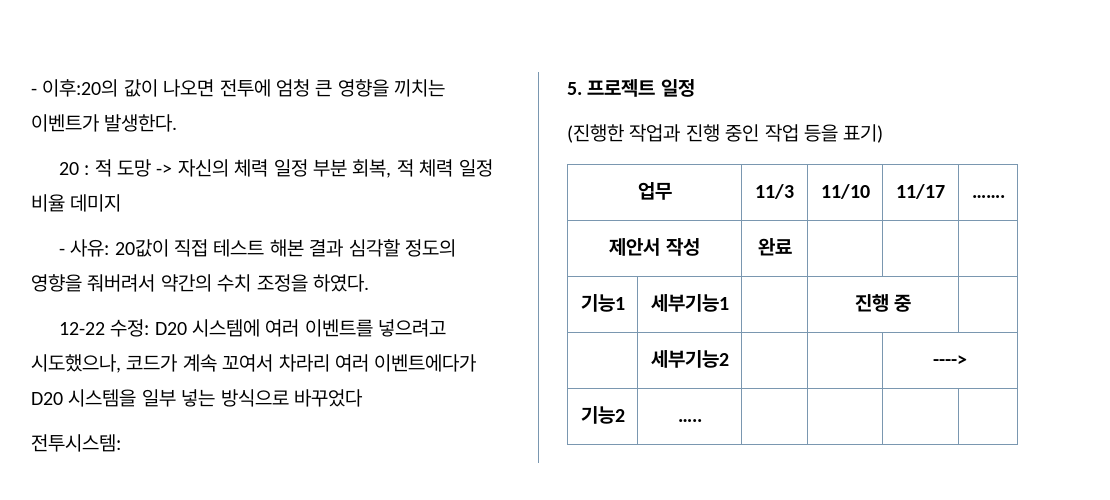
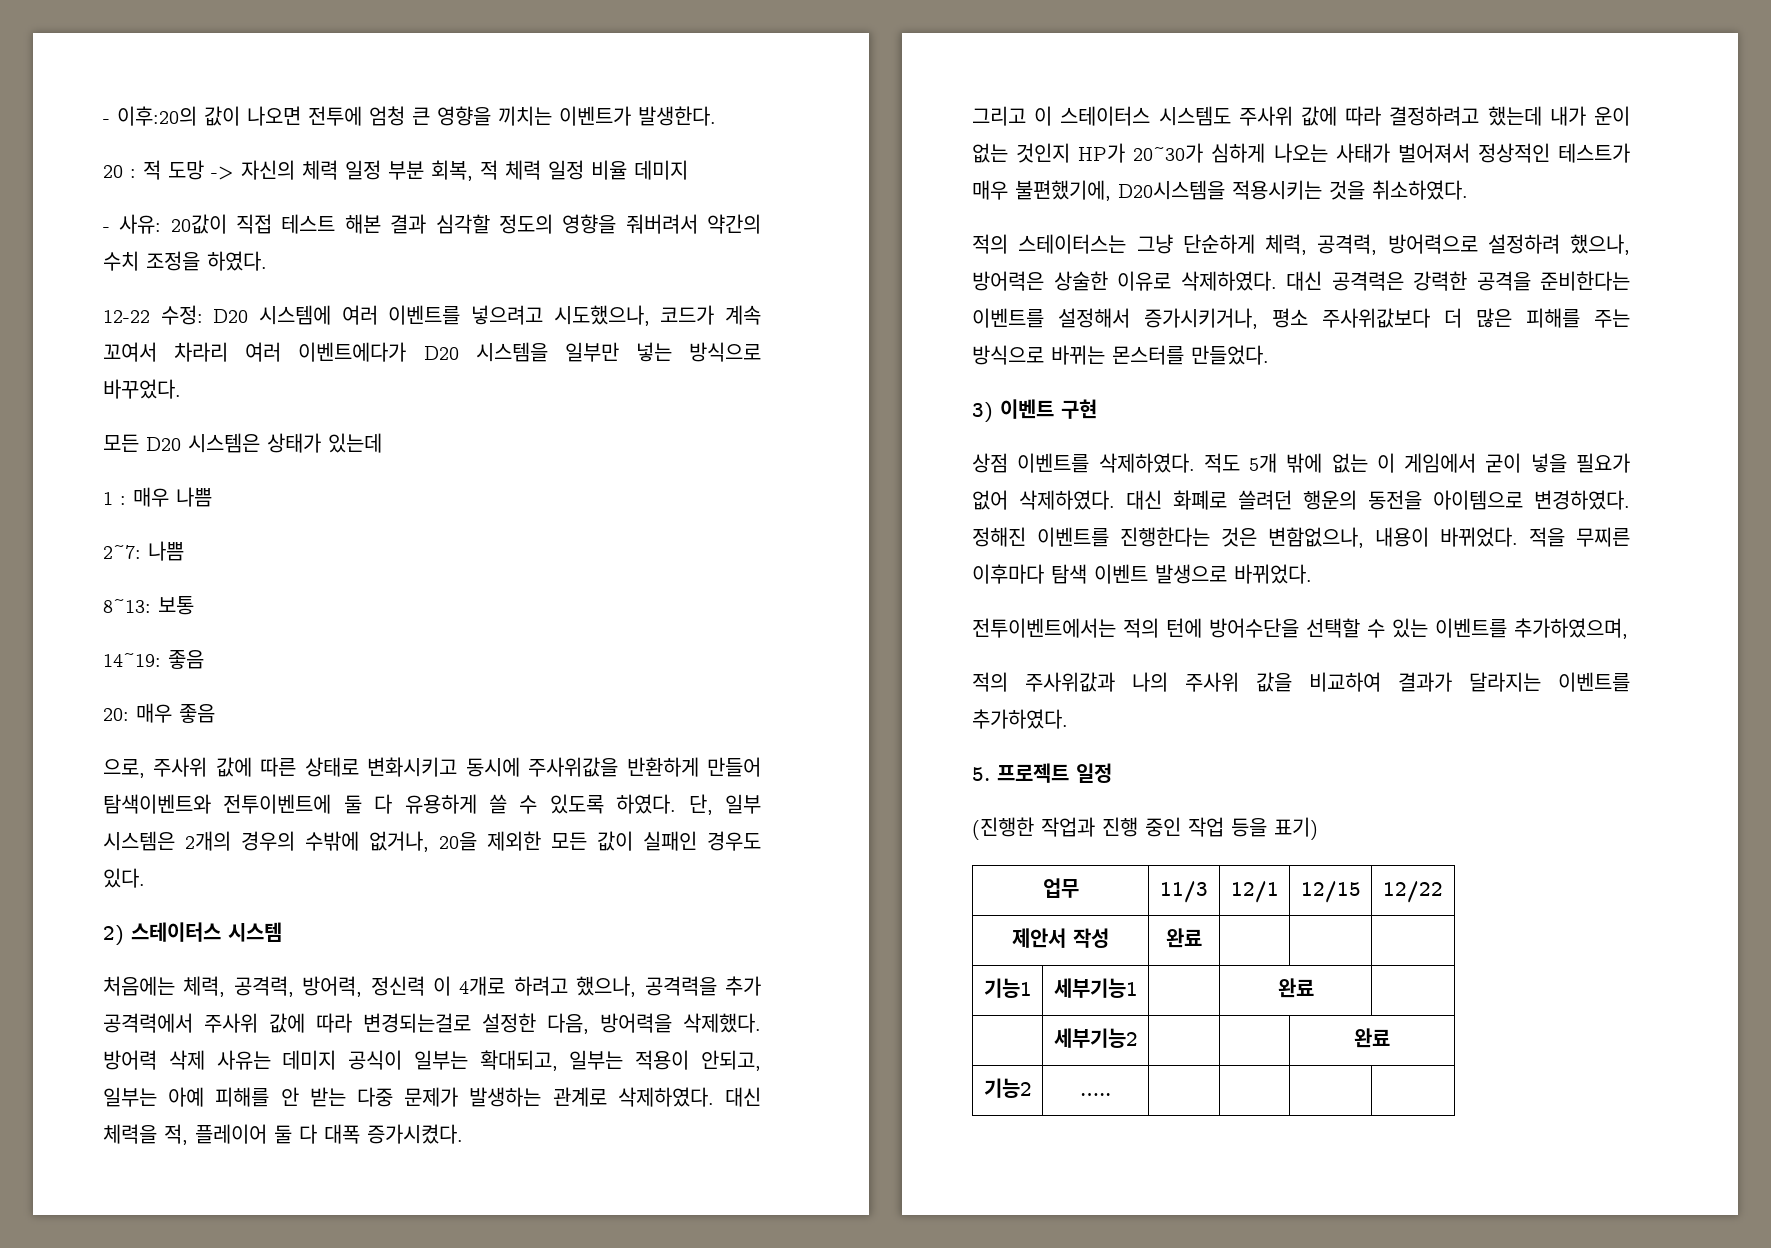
[141,389,176,407] 일부 -> [564,342,619,362] 일부만
[294,389,363,407] [31,434,121,452] 바꾸었다 // 전투시스템: -> [103,379,181,399] [103,433,382,453] [103,487,212,507] [103,541,184,561] [103,596,194,615] [103,650,204,669] [103,703,215,723] [103,757,761,778] [103,794,761,815] [103,831,761,852] [103,868,145,888] [103,922,282,946] [103,976,761,997] [103,1013,761,1034] [103,1050,761,1071] [103,1087,761,1107] [103,1124,463,1145] [972,106,1630,126] [972,143,1630,163] [972,180,1468,201] [972,234,1630,255] [972,271,1630,291] [972,308,1630,329] [972,345,1269,365] [972,399,1097,423] [972,453,1630,473] [972,490,1630,510] [972,527,1630,548] [972,564,1312,584] [972,618,1628,639] [972,672,1630,692] [972,709,1068,729] 바꾸었다. // 모든 D20 시스템은 상태가 있는데 // 1 : 매우 나쁨 // 2~7: 나쁨 // 8~13: 보통 // 14~19: 좋음 // 20: 매우 좋음 // 으로, 주사위 값에 따른 상태로 변화시키고 동시에 주사위값을 반환하게 만들어 탐색이벤트와 전투이벤트에 둘 다 유용하게 쓸 수 있도록 하였다. 단, 일부 시스템은 2개의 경우의 수밖에 없거나, 20을 제외한 모든 값이 실패인 경우도 있다. // 2) 스테이터스 시스템 // 처음에는 체력, 공격력, 방어력, 정신력 이 4개로 하려고 했으나, 공격력을 추가 공격력에서 주사위 값에 따라 변경되는걸로 설정한 다음, 방어력을 삭제했다. 방어력 삭제 사유는 데미지 공식이 일부는 확대되고, 일부는 적용이 안되고, 일부는 아예 피해를 안 받는 다중 문제가 발생하는 관계로 삭제하였다. 대신 체력을 적, 플레이어 둘 다 대폭 증가시켰다. // 그리고 이 스테이터스 시스템도 주사위 값에 따라 결정하려고 했는데 내가 운이 없는 것인지 HP가 20~30가 심하게 나오는 사태가 벌어져서 정상적인 테스트가 매우 불편했기에, D20시스템을 적용시키는 것을 취소하였다. // 적의 스테이터스는 그냥 단순하게 체력, 공격력, 방어력으로 설정하려 했으나, 방어력은 상술한 이유로 삭제하였다. 대신 공격력은 강력한 공격을 준비한다는 이벤트를 설정해서 증가시키거나, 평소 주사위값보다 더 많은 피해를 주는 방식으로 바뀌는 몬스터를 만들었다. // 3) 이벤트 구현 // 상점 이벤트를 삭제하였다. 적도 5개 밖에 없는 이 게임에서 굳이 넣을 필요가 없어 삭제하였다. 대신 화폐로 쓸려던 행운의 동전을 아이템으로 변경하였다. 정해진 이벤트를 진행한다는 것은 변함없으나, 내용이 바뀌었다. 적을 무찌른 이후마다 탐색 이벤트 발생으로 바뀌었다. // 전투이벤트에서는 적의 턴에 방어수단을 선택할 수 있는 이벤트를 추가하였으며, // 적의 주사위값과 나의 주사위 값을 비교하여 결과가 달라지는 이벤트를 추가하였다.
[820,184,870,199] [896,184,945,199] [971,195,1005,198] 11/10 | 11/17 | ……. -> [1230,881,1279,903] [1300,881,1361,903] [1383,881,1443,903] 12/1 | 12/15 | 12/22
[854,294,912,312] 진행 중 -> [1277,978,1314,998] 완료
[933,355,967,366] ----> -> [1354,1028,1390,1048] 완료

